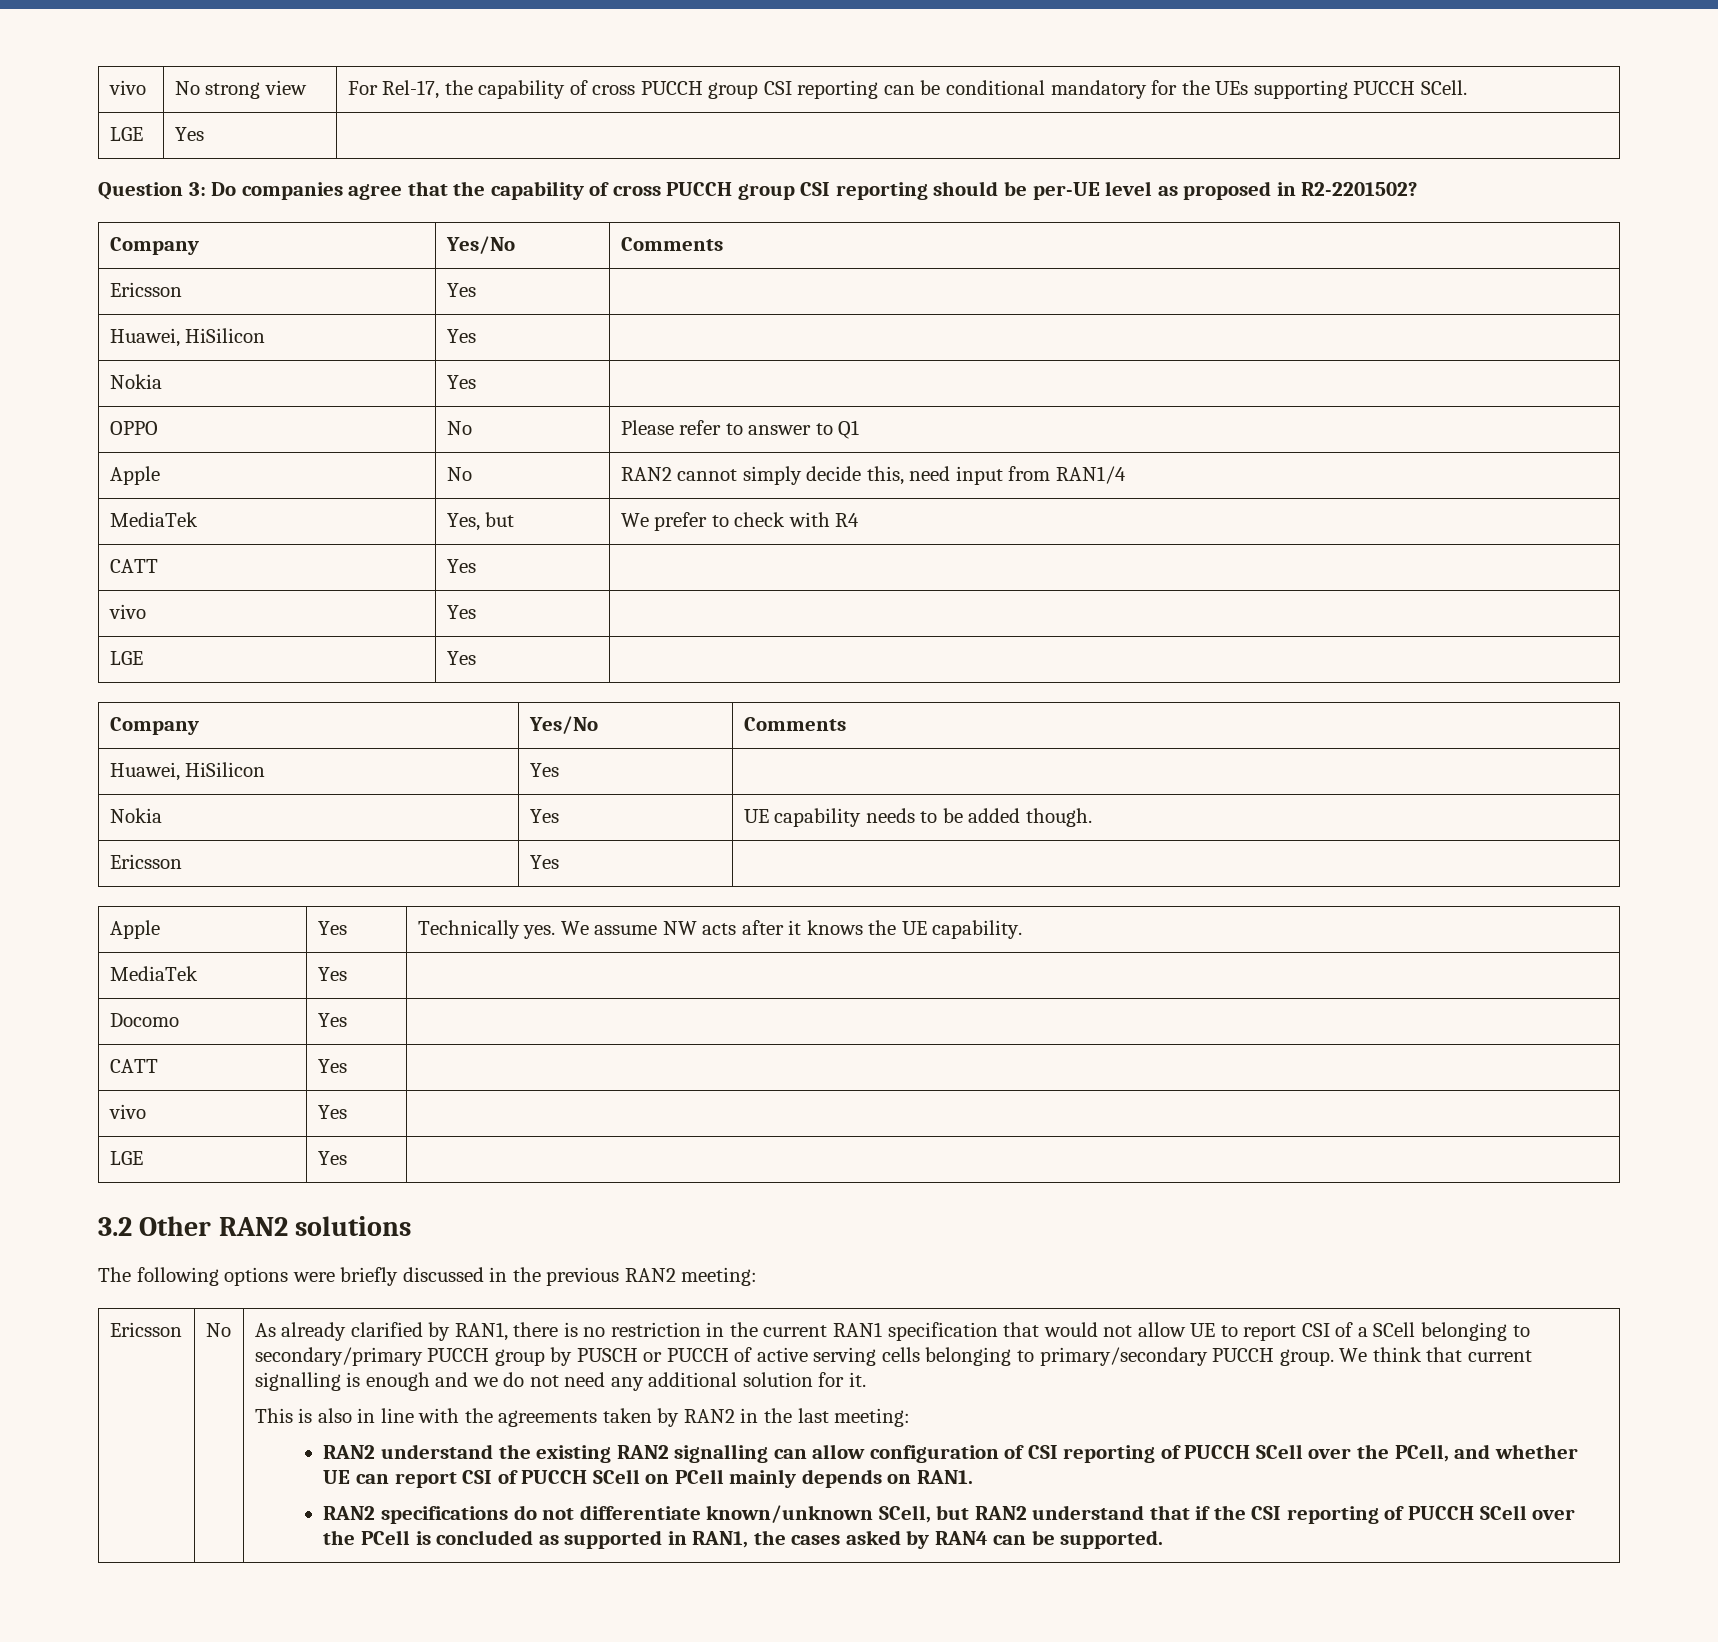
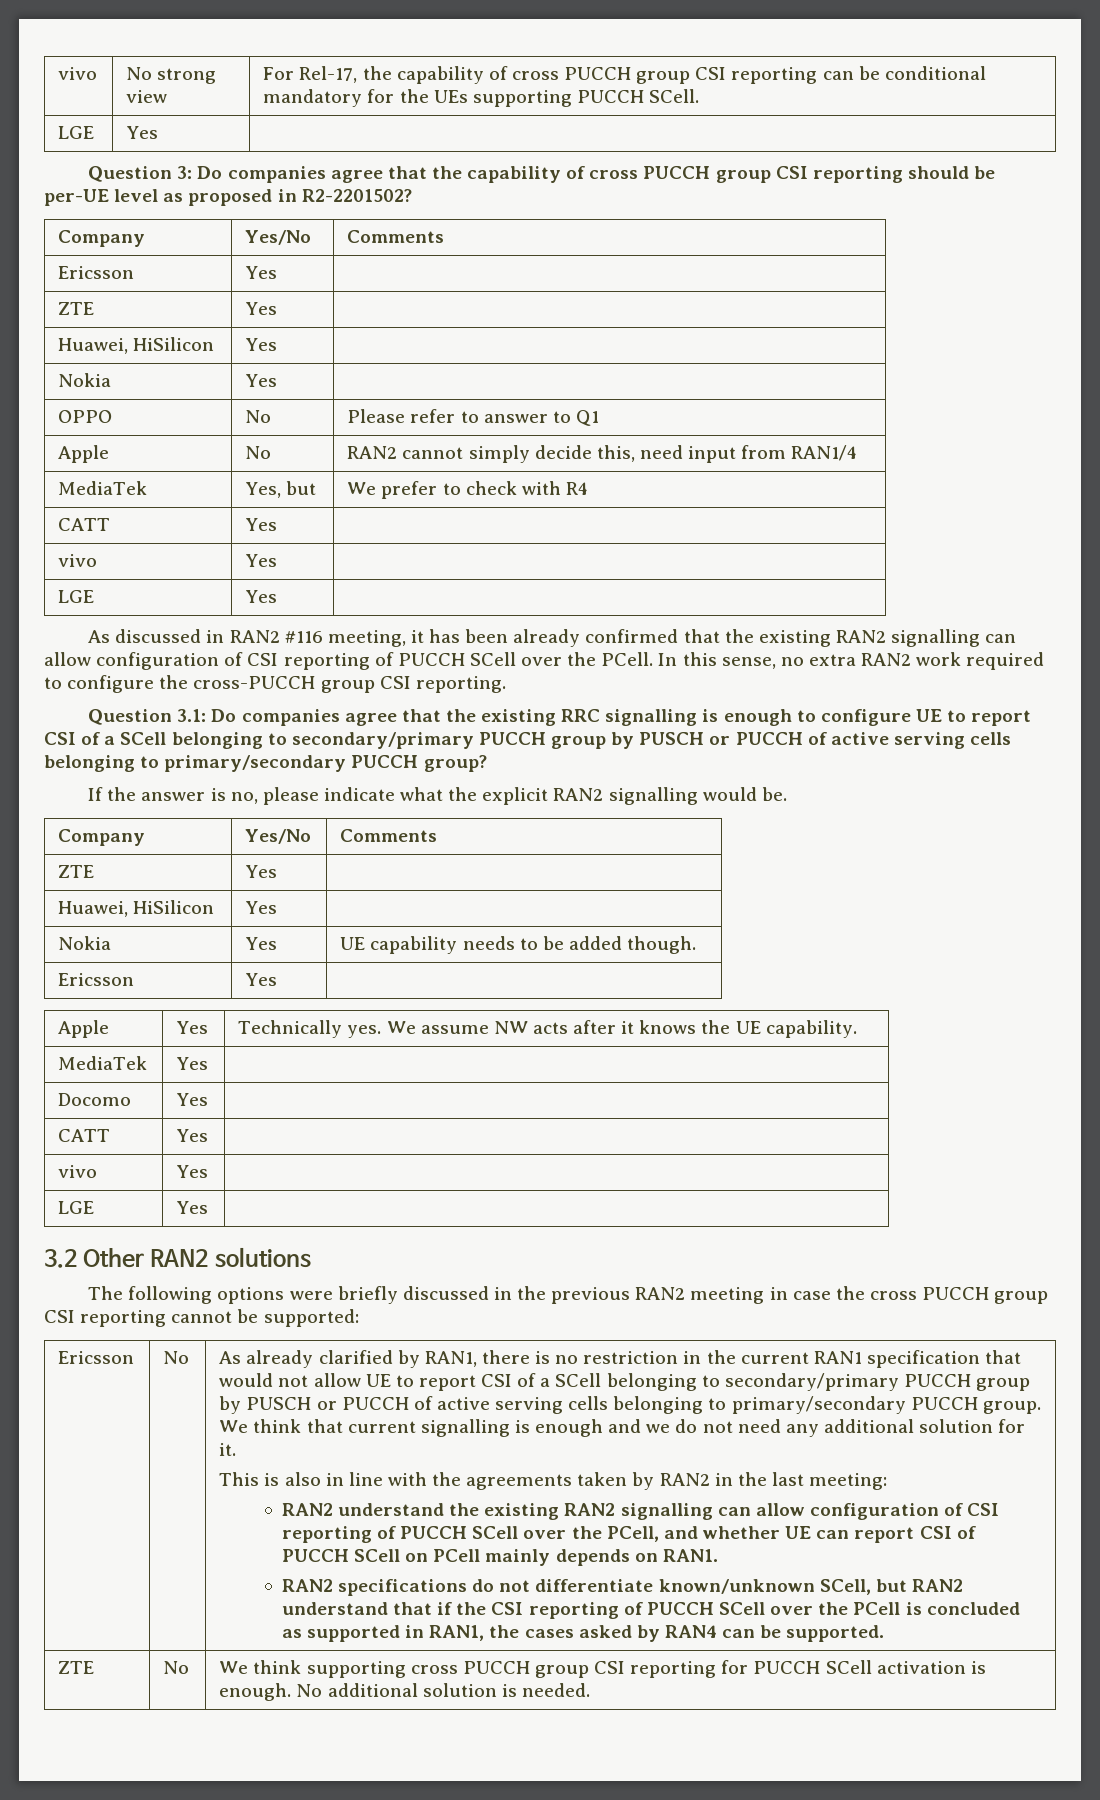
(476, 290) none -> [58,302,95,315] [245,302,278,315] // ZTE | Yes |
[109,717,199,735] [528,716,598,734] [743,717,846,731] // Company | Yes/No | Comments -> [88,629,1017,647] [44,652,1045,670] [44,675,506,693] [88,709,1032,726] [44,732,1012,749] [44,755,487,772] [88,787,787,805] [58,829,146,846] [245,829,312,844] [340,829,438,842] [58,865,95,878] [245,865,278,878] // As discussed in RAN2 #116 meeting, it has been already confirmed that the existing RAN2 signalling can allow configuration of CSI reporting of PUCCH SCell over the PCell. In this sense, no extra RAN2 work required to configure the cross-PUCCH group CSI reporting. // Question 3.1: Do companies agree that the existing RRC signalling is enough to configure UE to report CSI of a SCell belonging to secondary/primary PUCCH group by PUSCH or PUCCH of active serving cells belonging to primary/secondary PUCCH group? // If the answer is no, please indicate what the explicit RAN2 signalling would be. // Company | Yes/No | Comments // ZTE | Yes |
[681,1267,758,1286] meeting: -> [690,1286,1049,1304] [44,1309,359,1327] meeting in case the cross PUCCH group CSI reporting cannot be supported:
(1164, 1539) none -> [58,1661,95,1674] [163,1661,190,1674] [219,1660,986,1678] [219,1683,590,1701] // ZTE | No | We think supporting cross PUCCH group CSI reporting for PUCCH SCell activation is enough. No additional solution is needed.

